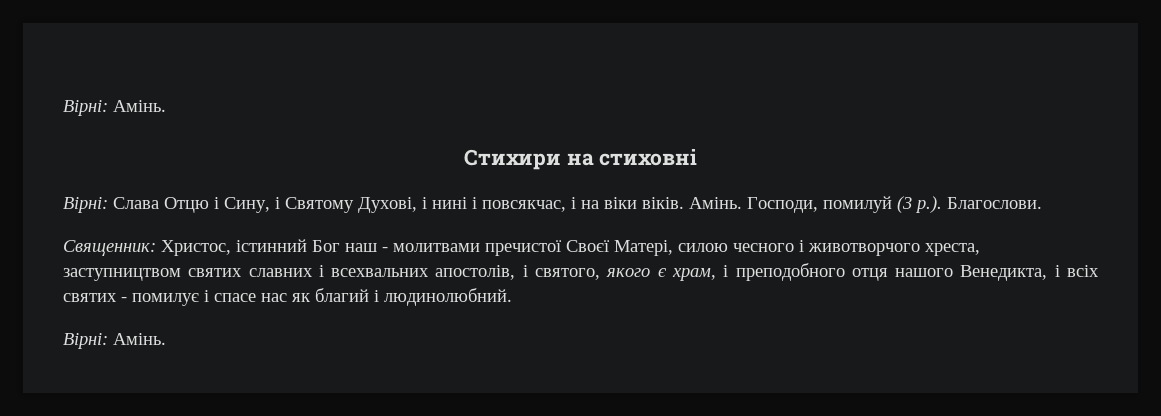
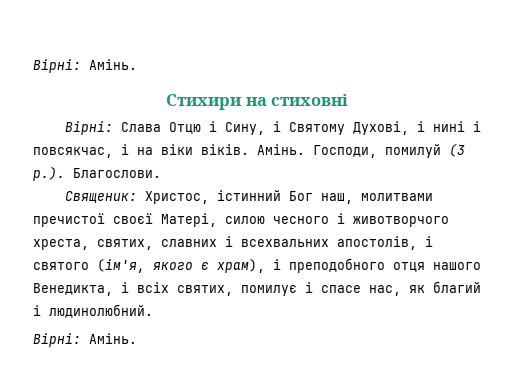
[63,240,156,256] Священник: -> [64,191,137,203] Священик:
[345,243,388,252] наш - -> [320,193,353,204] наш,
[566,240,610,252] Своєї -> [113,213,153,224] своєї
[63,268,243,281] заступництвом святих -> [97,239,153,250] святих,
[535,268,601,280] святого, -> [33,259,145,273] святого (ім'я,
[671,268,716,281] храм, -> [217,259,265,273] храм),
[63,293,127,302] святих - -> [177,285,233,296] святих,
[261,293,287,302] нас -> [369,285,401,296] нас,

